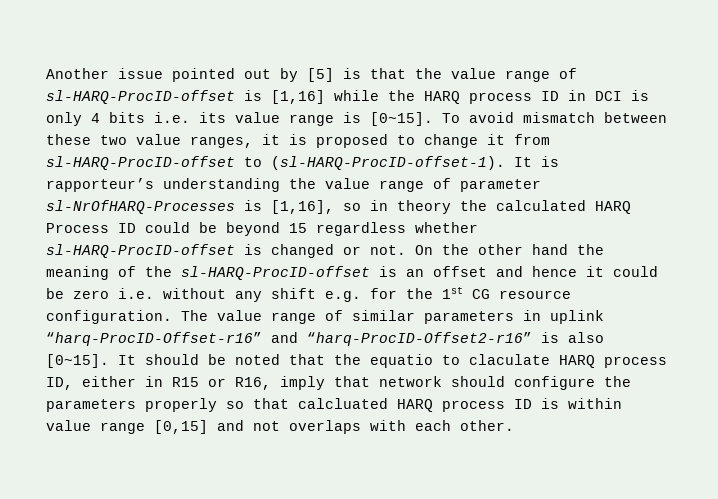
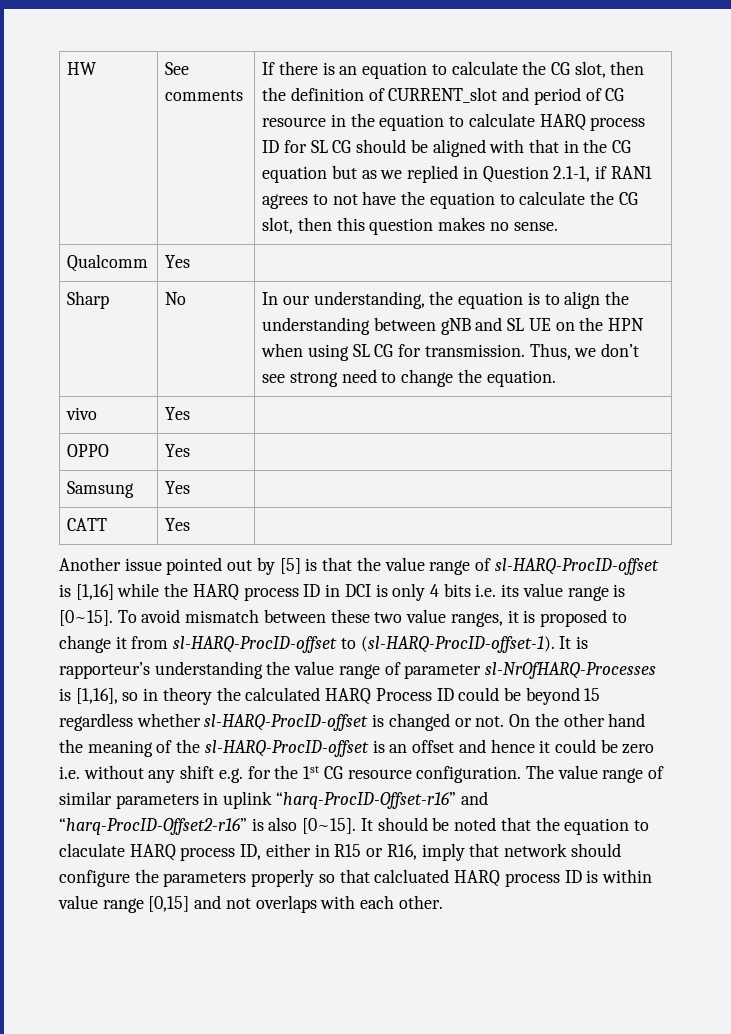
(46, 73) none -> [67,62,97,75] [165,62,190,75] [165,90,244,101] [262,61,645,79] [262,87,625,105] [262,113,646,131] [262,139,632,157] [262,165,652,183] [262,191,638,209] [262,217,558,235] [67,254,149,272] [165,255,191,268] [67,291,110,309] [165,292,187,305] [262,291,630,309] [262,317,645,335] [261,343,640,361] [262,369,556,387] [66,407,98,420] [165,407,191,420] [67,444,110,457] [165,444,191,457] [67,481,135,498] [165,481,191,494] [67,518,108,531] [165,518,191,531] HW | See comments | If there is an equation to calculate the CG slot, then the definition of CURRENT_slot and period of CG resource in the equation to calculate HARQ process ID for SL CG should be aligned with that in the CG equation but as we replied in Question 2.1-1, if RAN1 agrees to not have the equation to calculate the CG slot, then this question makes no sense. // Qualcomm | Yes | // Sharp | No | In our understanding, the equation is to align the understanding between gNB and SL UE on the HPN when using SL CG for transmission. Thus, we don’t see strong need to change the equation. // vivo | Yes | // OPPO | Yes | // Samsung | Yes | // CATT | Yes | //
[370,354,433,368] equatio -> [564,818,630,835] equation

